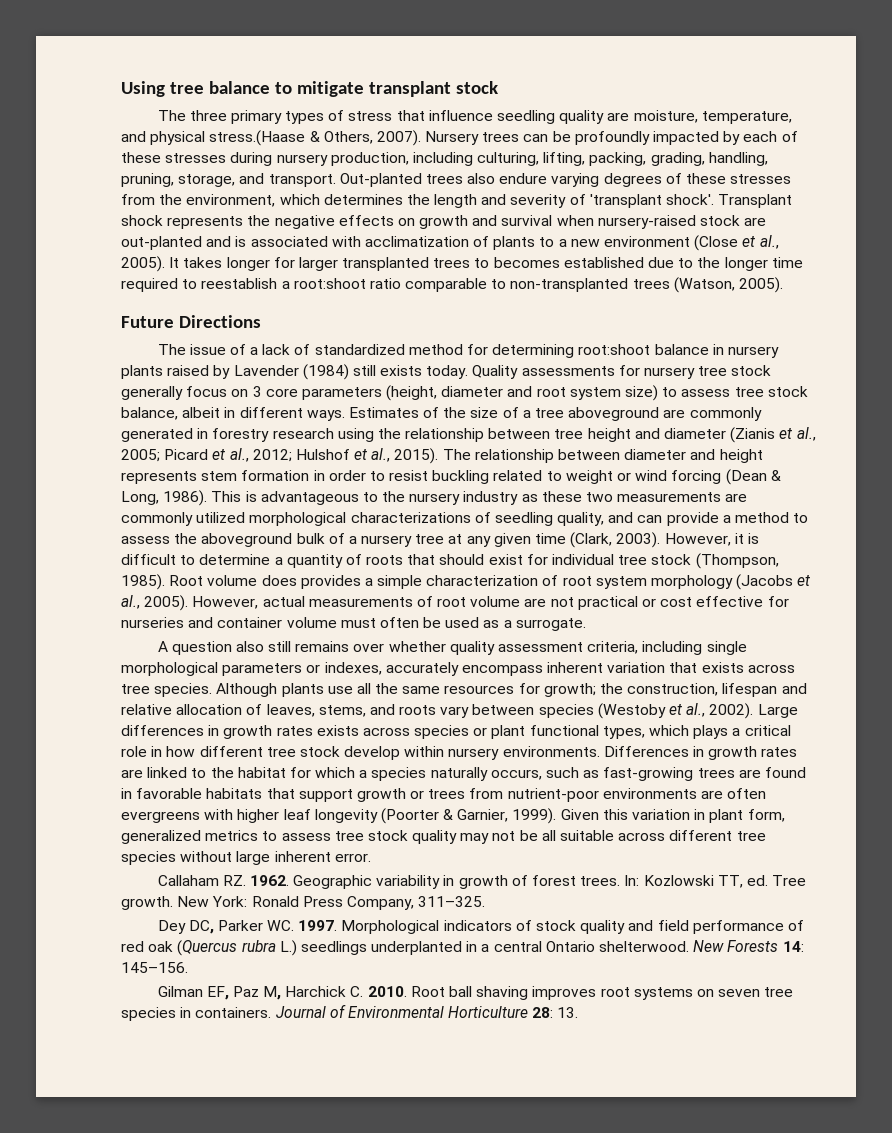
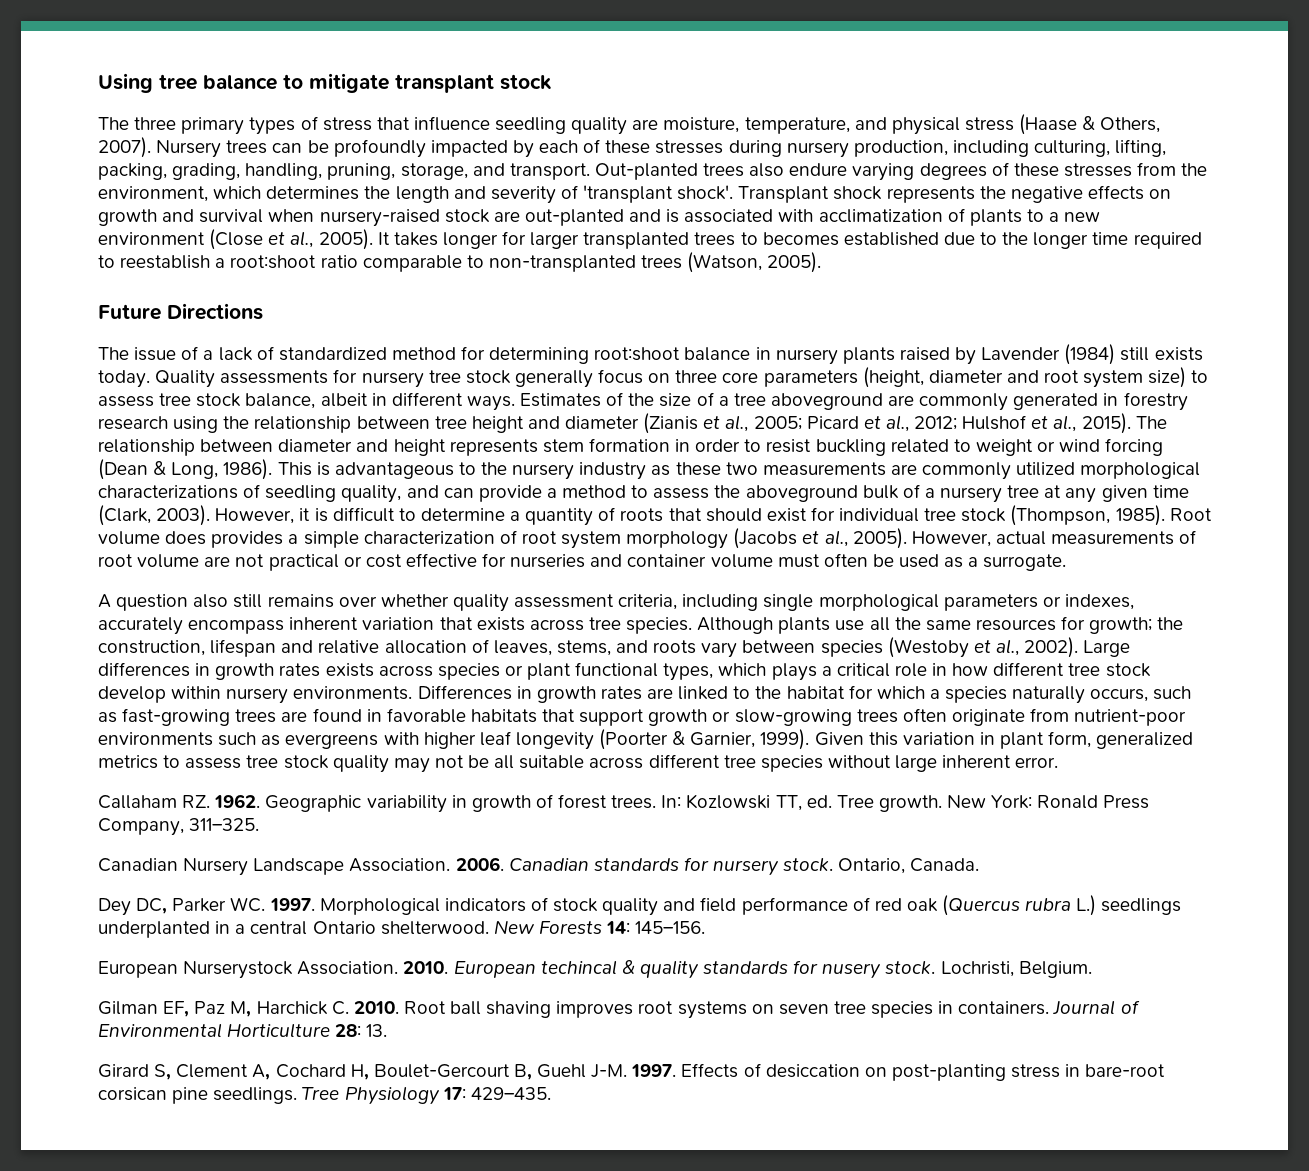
[209,130,306,146] stress.(Haase -> [964,114,1078,135] stress (Haase
[252,386,262,397] 3 -> [675,370,718,383] three
[428,789,466,799] trees -> [734,708,1025,726] slow-growing trees often originate
[701,788,767,799] are often -> [218,732,281,746] such as
(486, 901) none -> [98,857,980,876] // Canadian Nursery Landscape Association. 2006. Canadian standards for nursery stock. Ontario, Canada.
(188, 967) none -> [98,960,1092,979] // European Nurserystock Association. 2010. European techincal & quality standards for nusery stock. Lochristi, Belgium.
(579, 1012) none -> [98,1063,1166,1081] [98,1086,551,1105] // Girard S, Clement A, Cochard H, Boulet-Gercourt B, Guehl J-M. 1997. Effects of desiccation on post-planting stress in bare-root corsican pine seedlings. Tree Physiology 17: 429–435.

